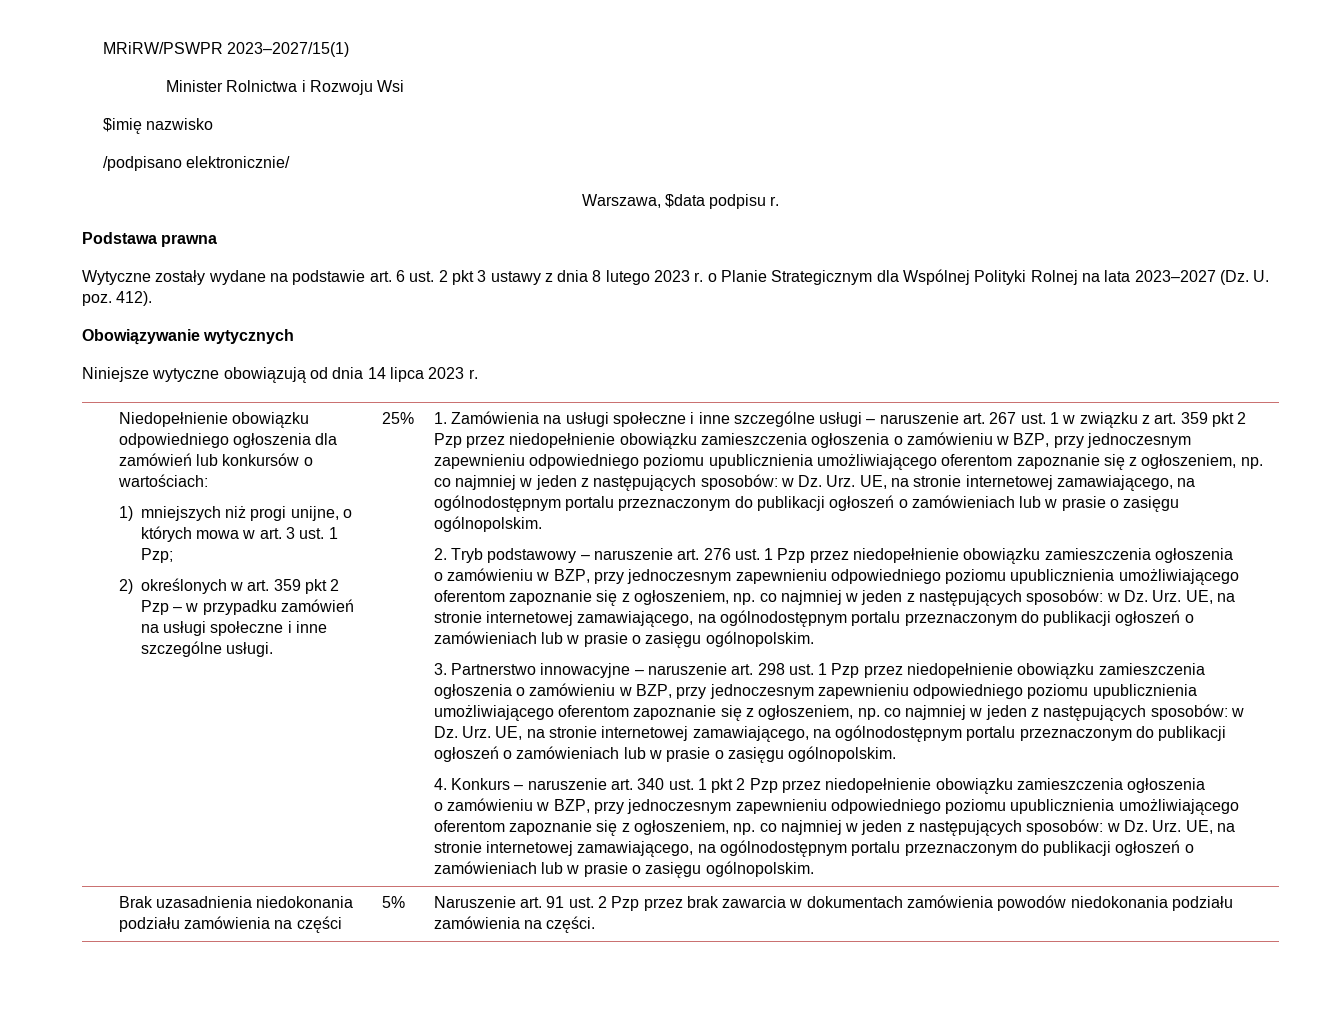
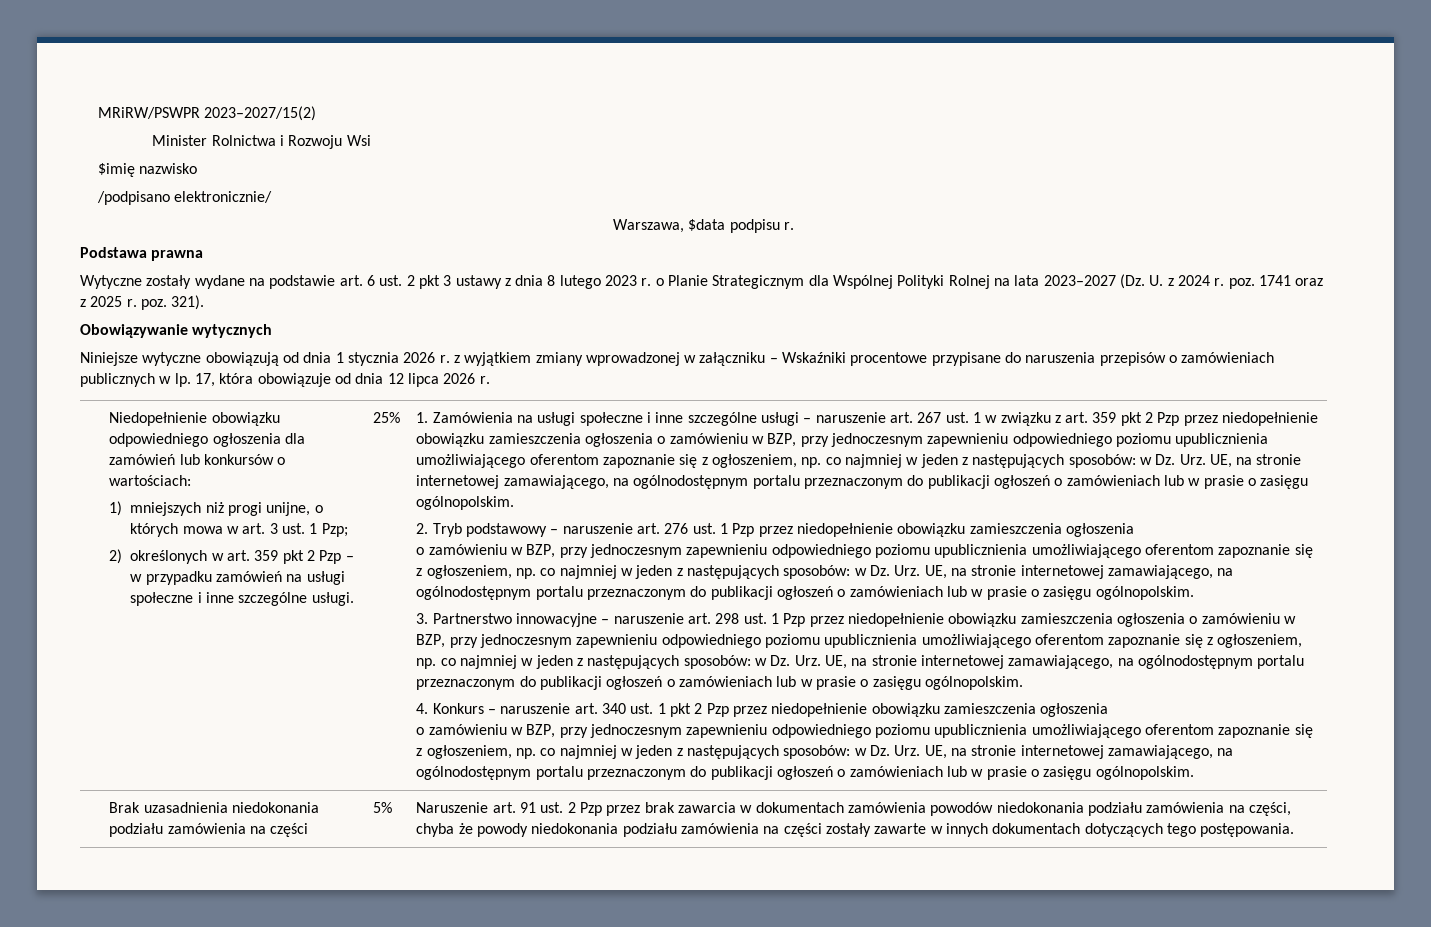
[227,42,350,57] 2023–2027/15(1) -> [204,106,317,121] 2023–2027/15(2)
[82,291,153,306] poz. 412). -> [1167,275,1324,289] [80,295,205,310] z 2024 r. poz. 1741 oraz z 2025 r. poz. 321).
[367,367,465,382] 14 lipca 2023 -> [335,352,1275,366] [80,373,476,387] 1 stycznia 2026 r. z wyjątkiem zmiany wprowadzonej w załączniku – Wskaźniki procentowe przypisane do naruszenia przepisów o zamówieniach publicznych w lp. 17, która obowiązuje od dnia 12 lipca 2026
[546,916,596,933] części. -> [1248,802,1291,816] [416,823,1295,837] części, chyba że powody niedokonania podziału zamówienia na części zostały zawarte w innych dokumentach dotyczących tego postępowania.

